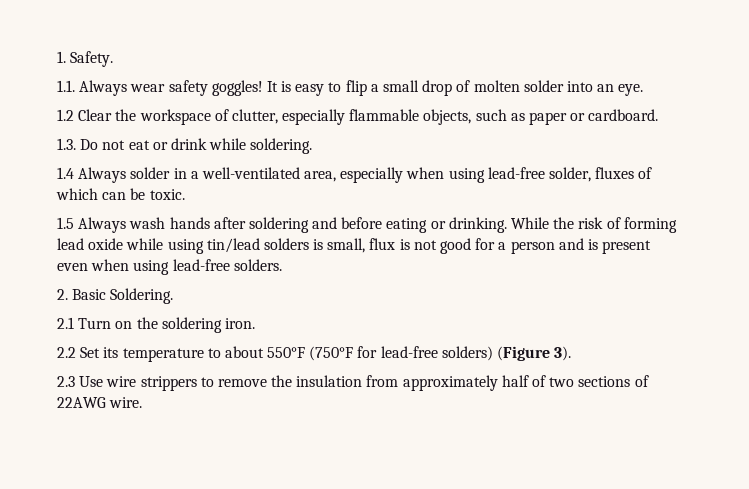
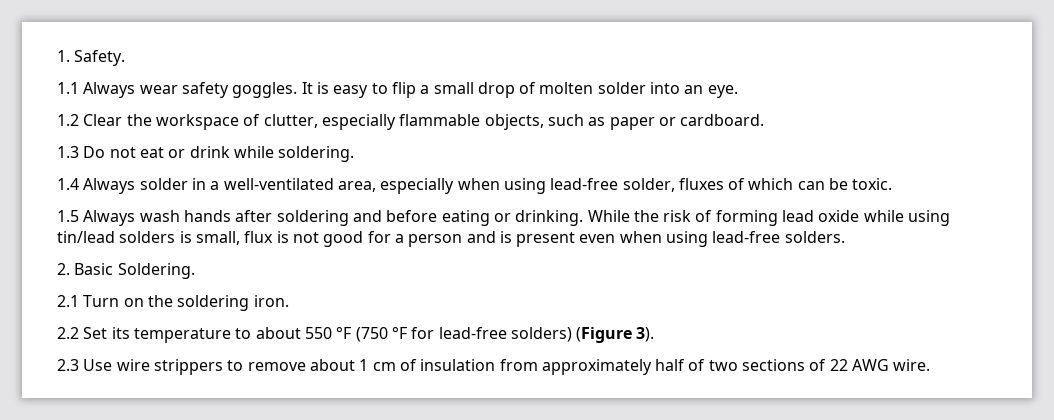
[57,80,75,92] 1.1. -> [57,82,79,94] 1.1
[211,80,263,96] goggles! -> [232,82,298,98] goggles.
[57,138,76,150] 1.3. -> [57,146,79,158] 1.3
[267,346,354,361] 550°F (750°F -> [304,326,407,342] 550 °F (750 °F
[271,375,293,387] the -> [309,359,417,371] about 1 cm of
[57,397,106,408] 22AWG -> [829,359,890,371] 22 AWG

